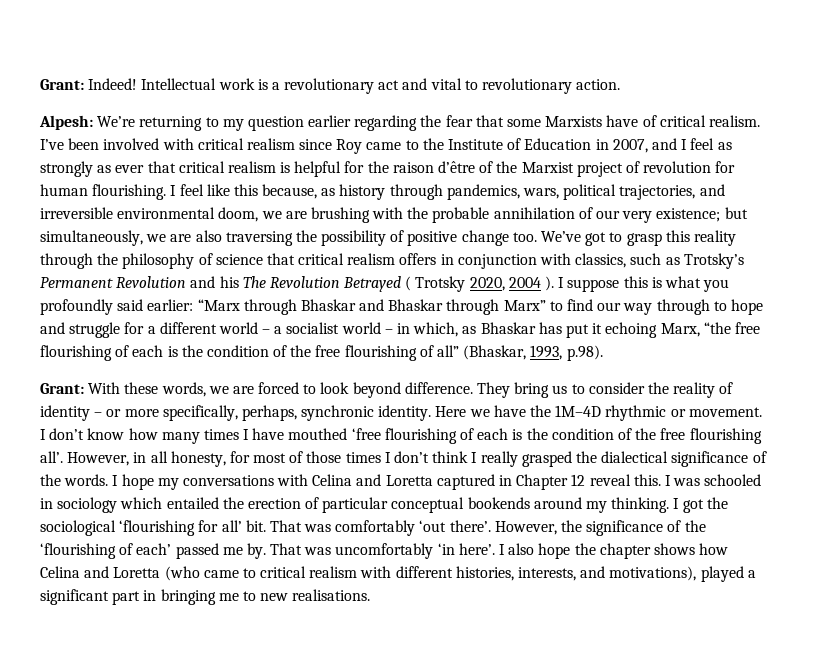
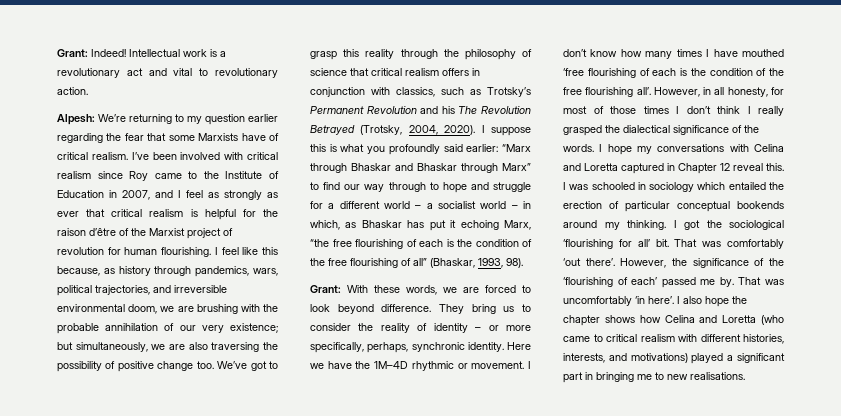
[405,276,555,292] ( Trotsky 2020, 2004 ). -> [360,125,476,135] (Trotsky, 2004, 2020).
[566,345,603,361] p.98). -> [506,258,523,268] 98).
[609,566,697,581] motivations), -> [630,353,688,363] motivations)

